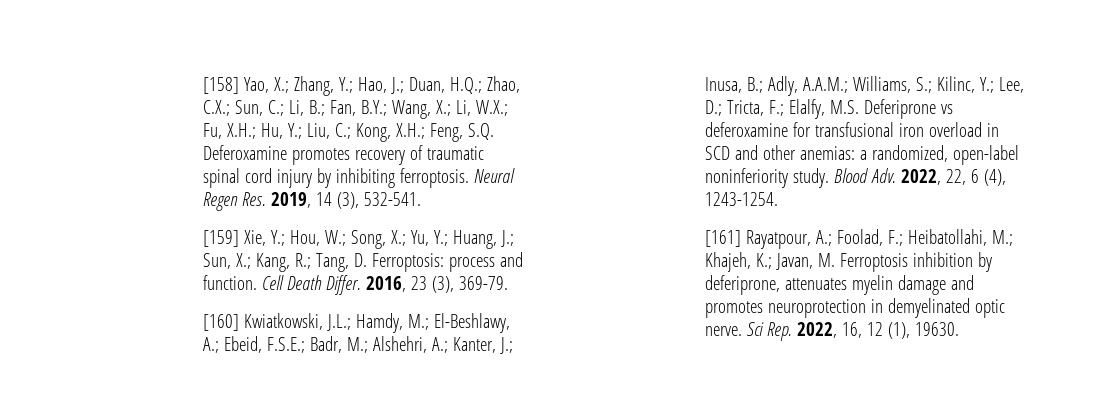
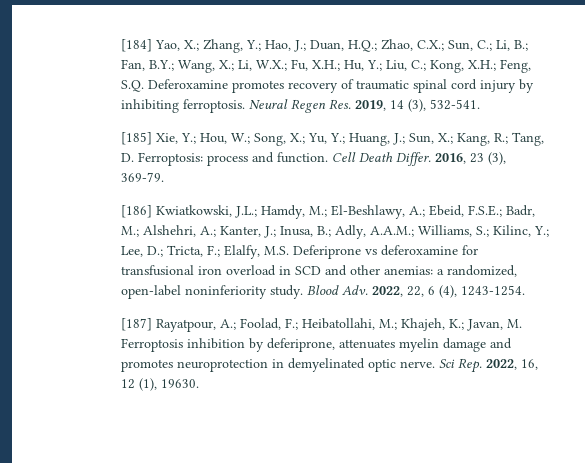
[203,77,240,94] [158] -> [120,39,152,52] [184]
[203,230,240,247] [159] -> [120,132,152,145] [185]
[203,314,240,331] [160] -> [120,205,152,218] [186]
[705,230,742,247] [161] -> [120,318,152,331] [187]

